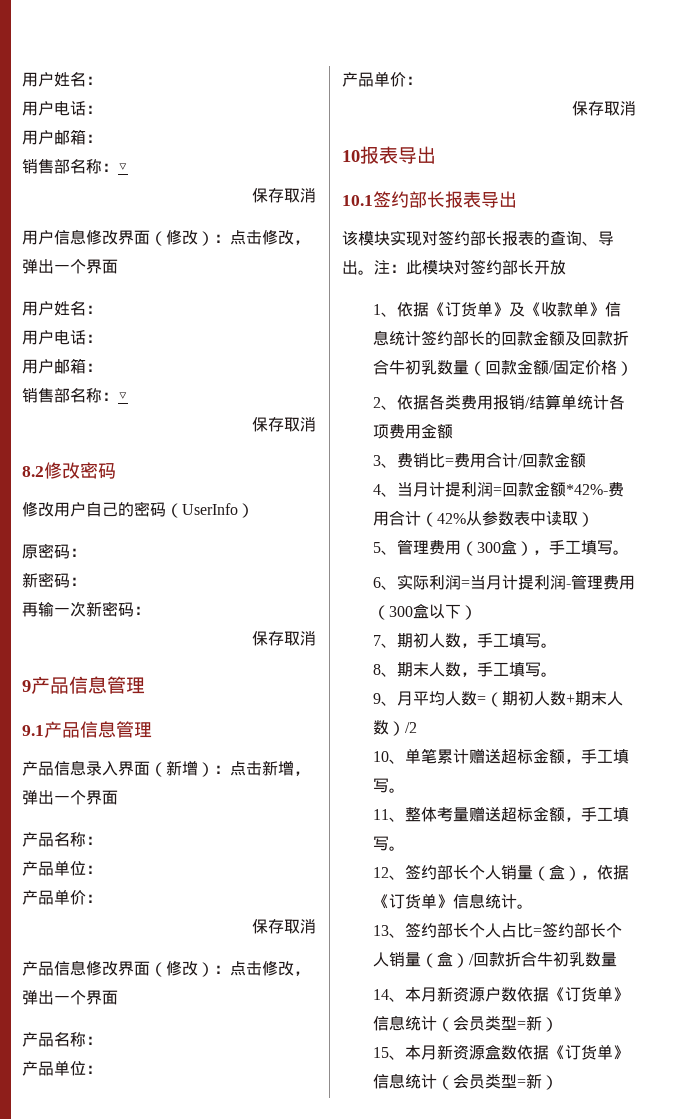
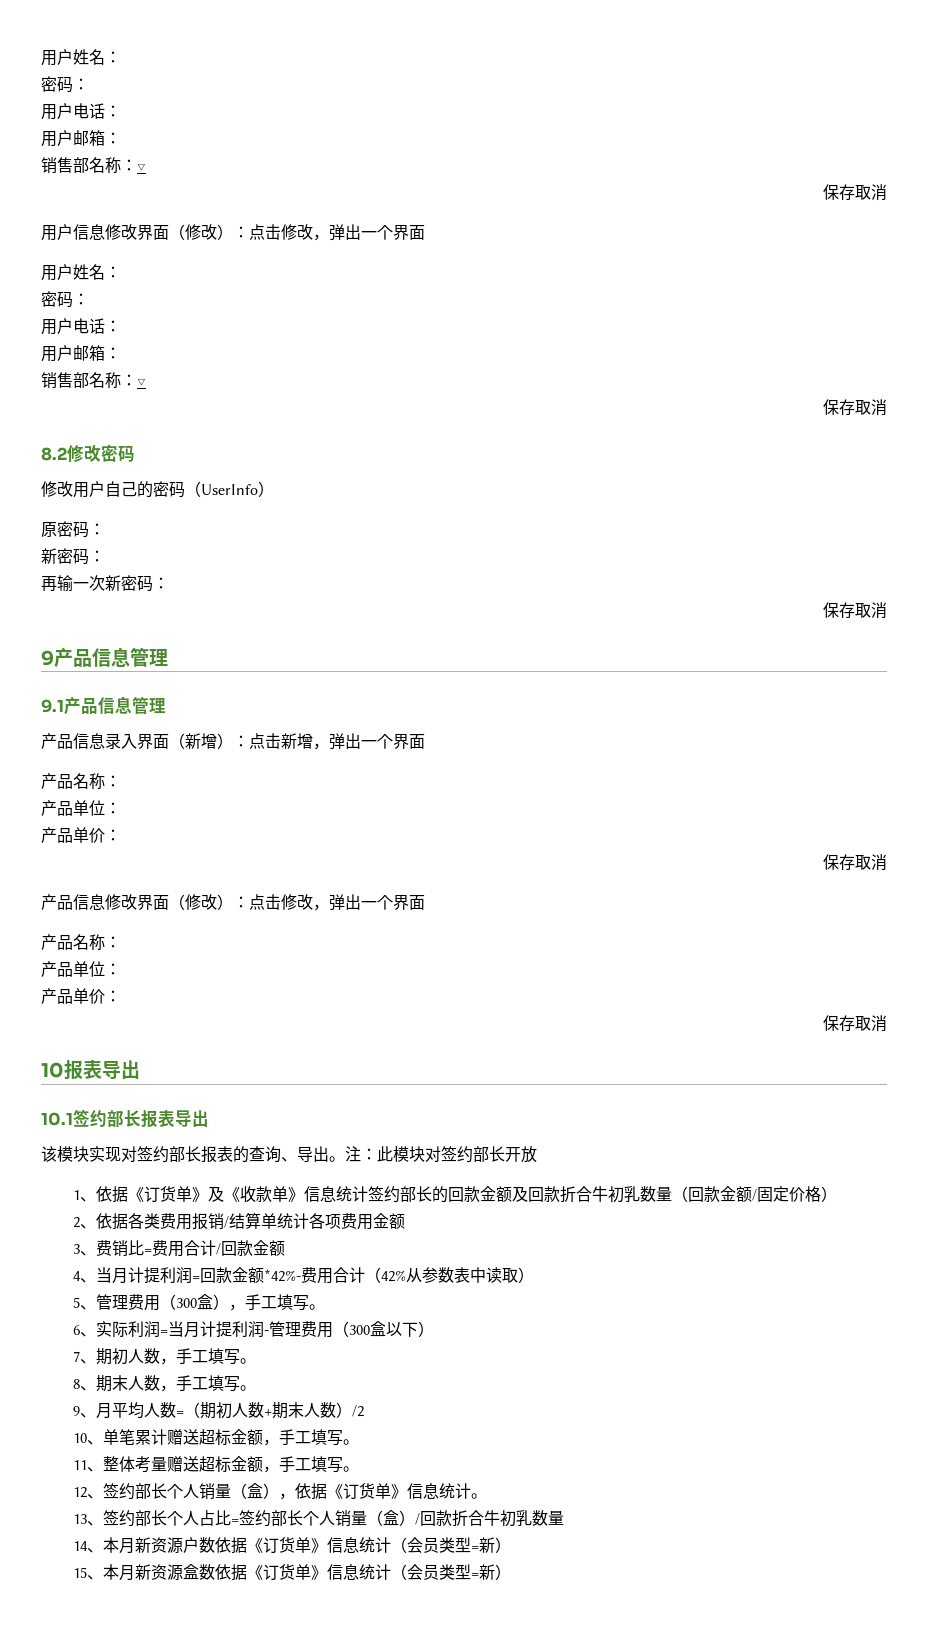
[22,72,102,87] 用户姓名： -> [41,49,121,66] [41,76,89,93] 用户姓名： // 密码：
(102, 309) none -> [41,291,89,308] // 密码：

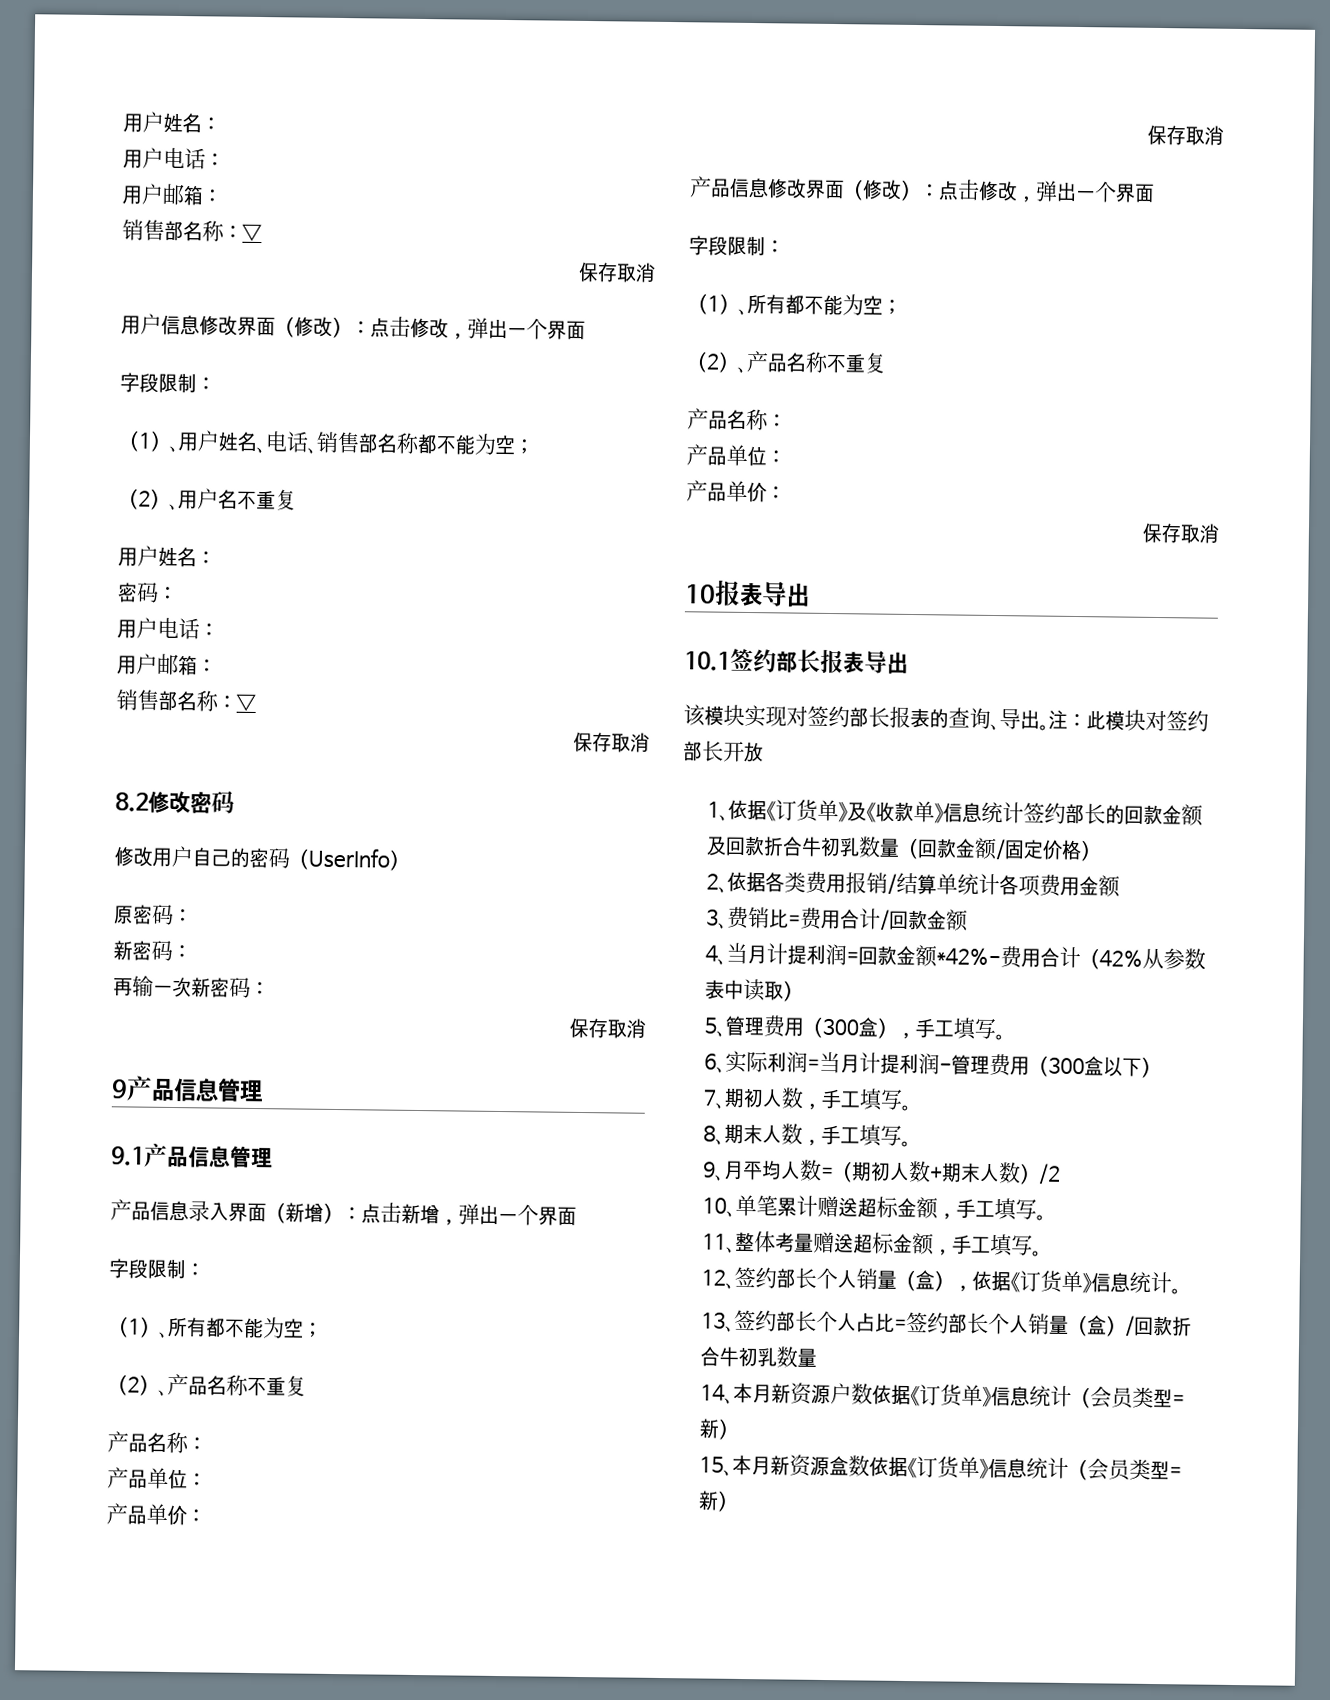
[41,49,121,66] [41,76,89,93] 用户姓名： // 密码： -> [123,111,221,134] 用户姓名：
(425, 232) none -> [120,372,216,394] [119,430,535,455] [119,488,297,511] // 字段限制： // （1）、用户姓名、电话、销售部名称都不能为空； // （2）、用户名不重复
(425, 741) none -> [109,1258,205,1280] [109,1316,323,1339] [108,1373,307,1397] // 字段限制： // （1）、所有都不能为空； // （2）、产品名称不重复
(425, 902) none -> [689,235,785,257] [688,293,902,316] [687,350,887,374] // 字段限制： // （1）、所有都不能为空； // （2）、产品名称不重复

